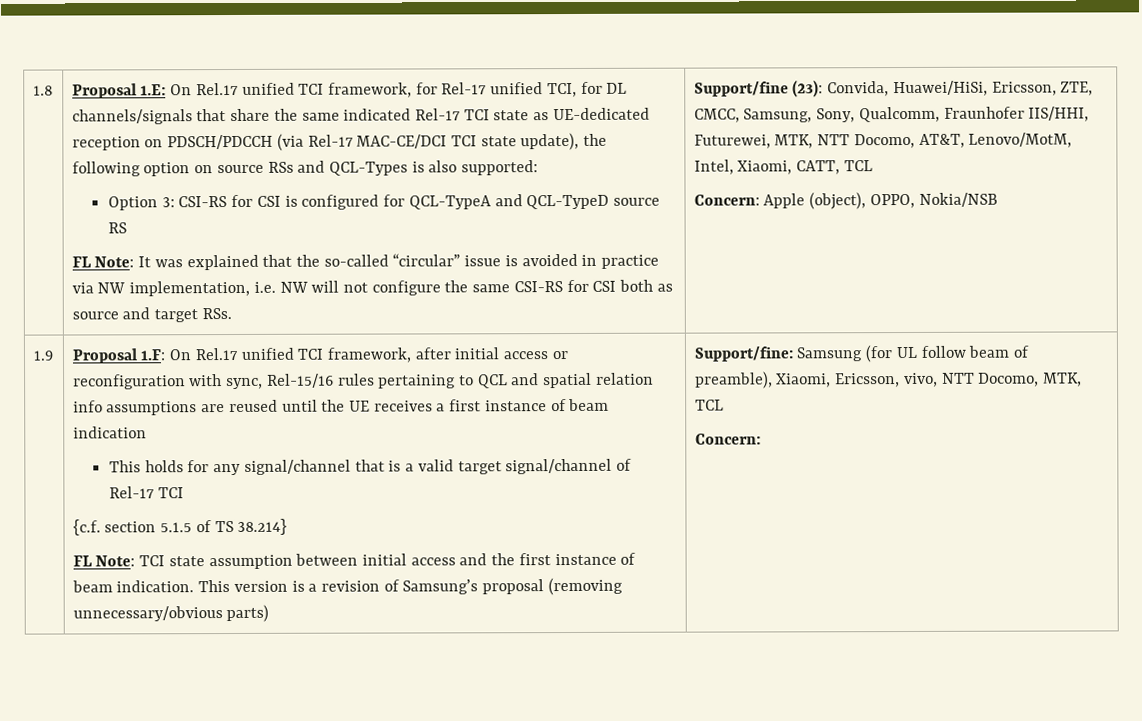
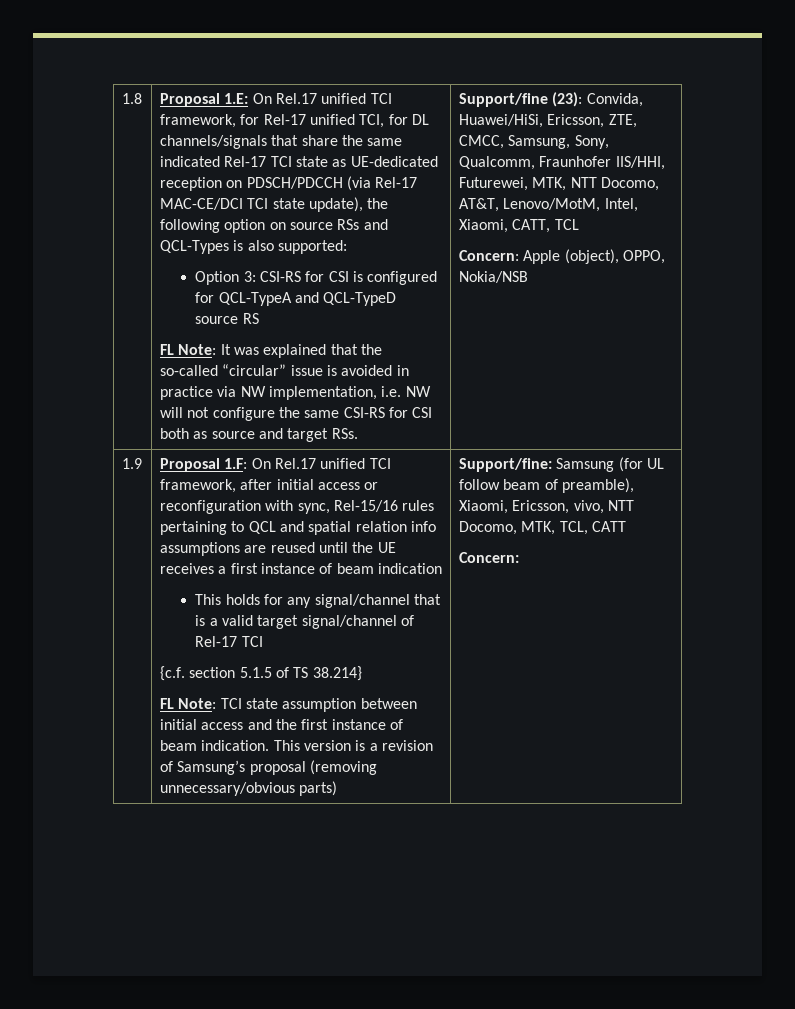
[694,399,724,411] TCL -> [559,521,626,535] TCL, CATT

